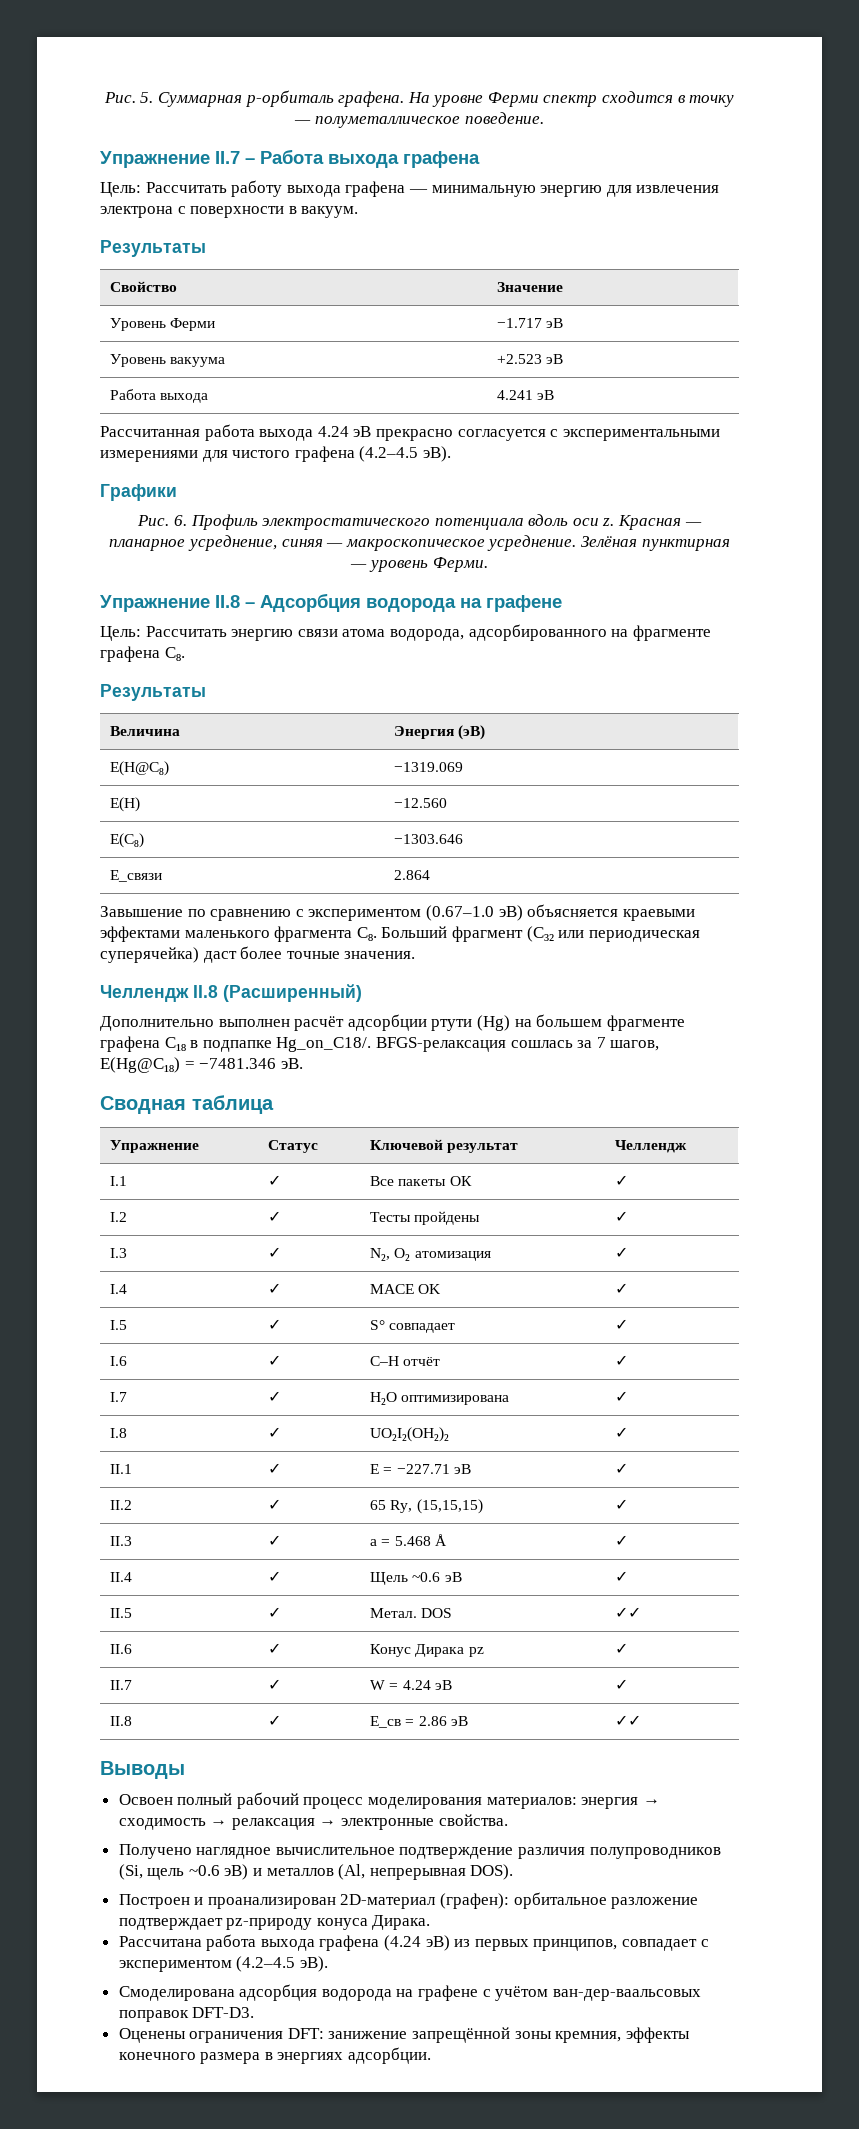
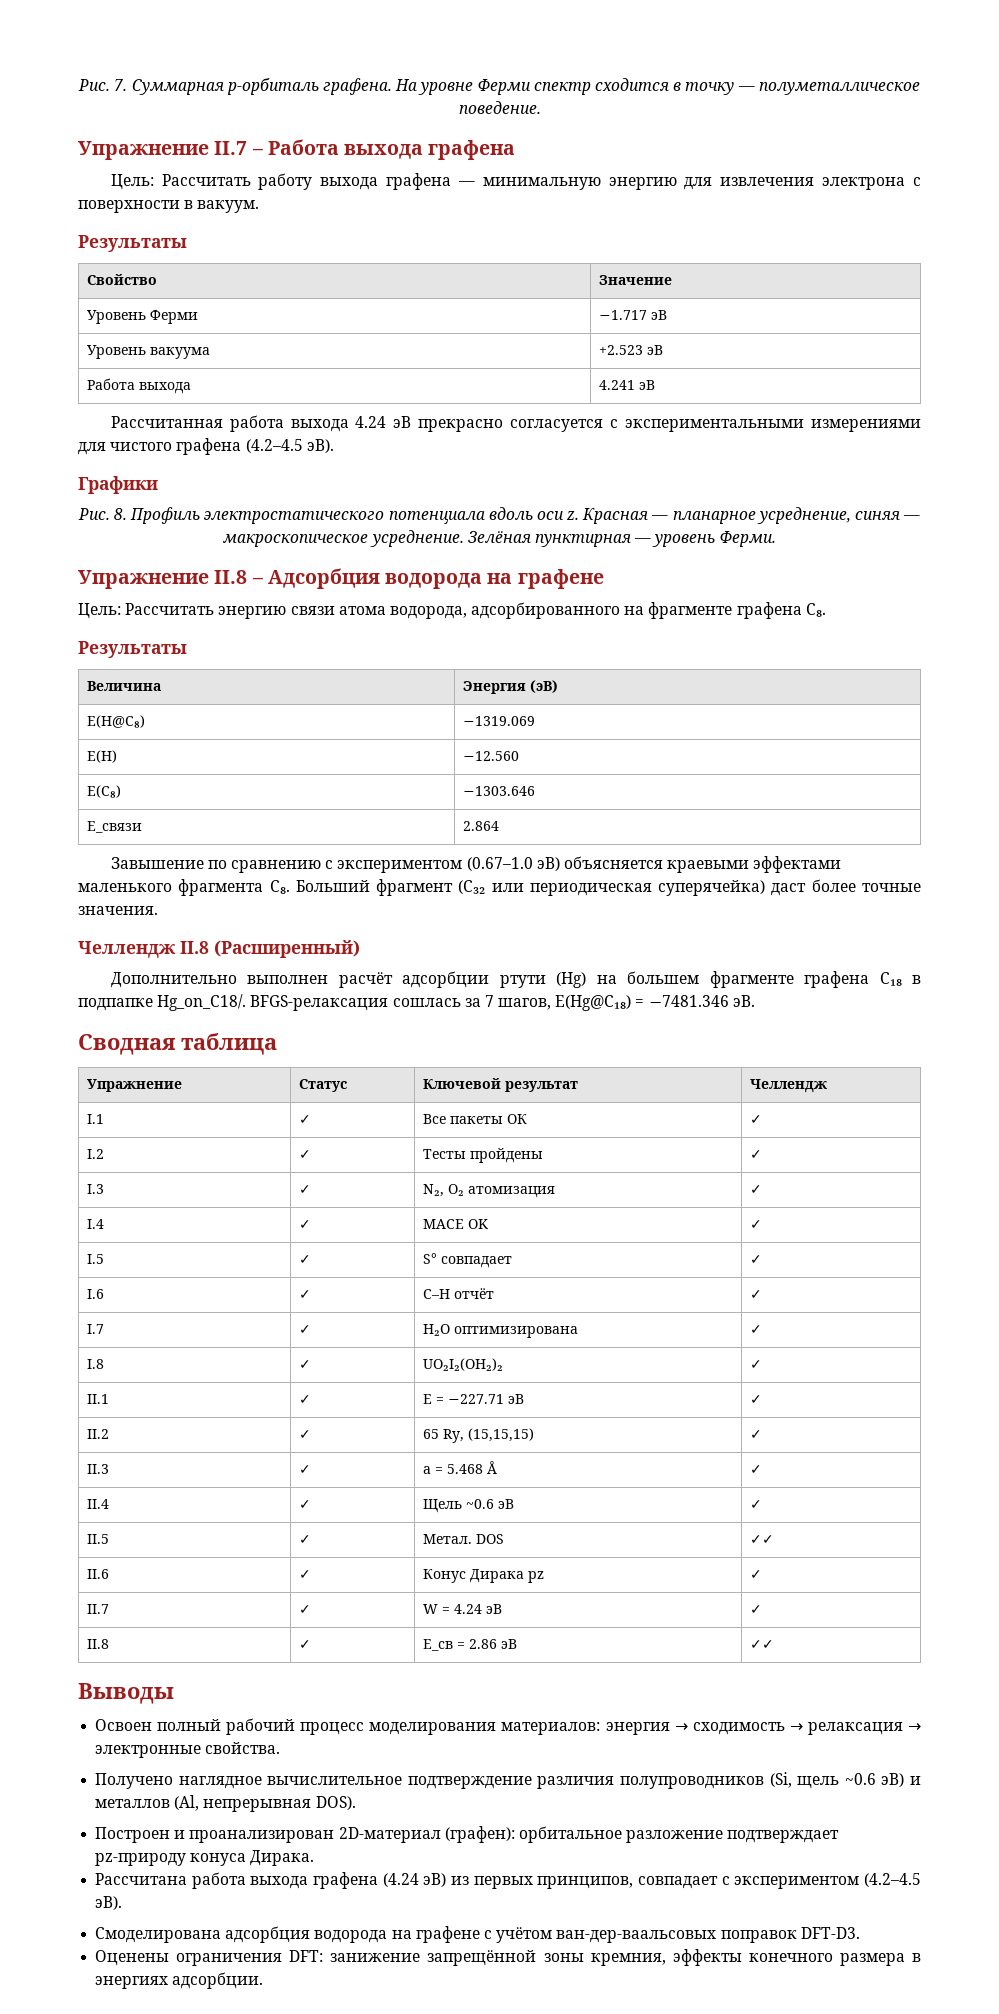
[103,92,154,103] Рис. 5. -> [78,79,128,91] Рис. 7.
[173,515,187,526] 6. -> [113,508,127,520] 8.

